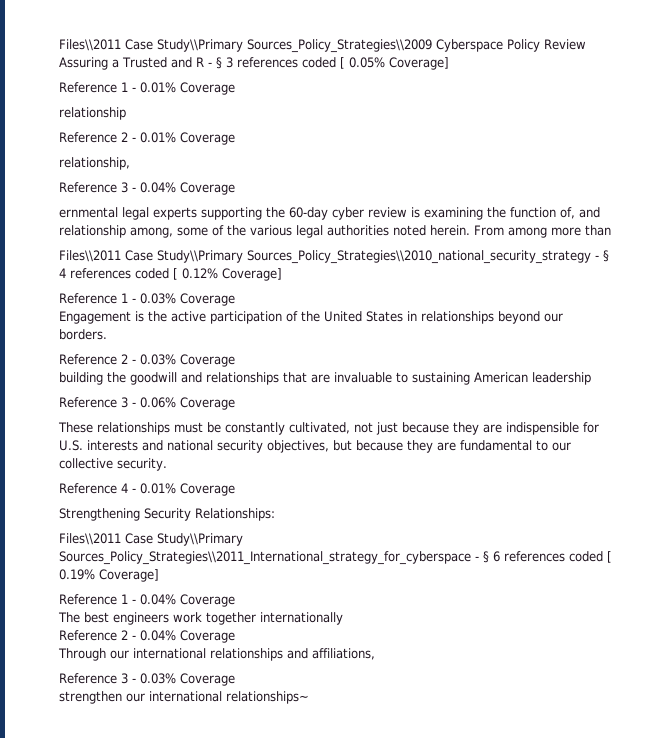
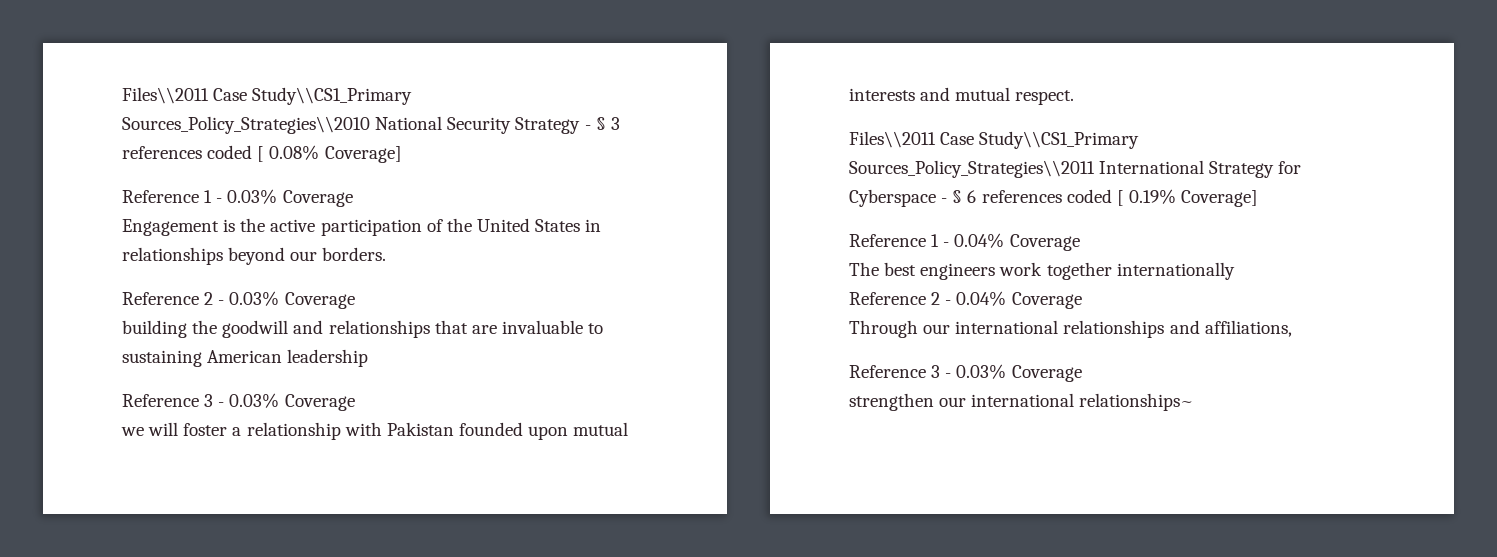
[59,39,586,53] [59,57,204,70] Files\\2011 Case Study\\Primary Sources_Policy_Strategies\\2009 Cyberspace Policy Review Assuring a Trusted and R -> [122,87,413,105] [122,116,581,134] Files\\2011 Case Study\\CS1_Primary Sources_Policy_Strategies\\2010 National Security Strategy
[348,57,449,70] [59,82,235,95] [59,107,126,120] [59,132,235,145] [59,157,130,170] [59,182,235,195] [59,207,600,220] [59,225,611,238] [59,250,609,264] [59,268,218,280] 0.05% Coverage] // Reference 1 - 0.01% Coverage // relationship // Reference 2 - 0.01% Coverage // relationship, // Reference 3 - 0.04% Coverage // ernmental legal experts supporting the 60-day cyber review is examining the function of, and relationship among, some of the various legal authorities noted herein. From among more than // Files\\2011 Case Study\\Primary Sources_Policy_Strategies\\2010_national_security_strategy - § 4 references coded [ 0.12% -> [269,145,320,160] 0.08%
[140,397,235,410] [58,422,599,435] [59,440,571,453] [59,458,167,471] [59,483,235,496] [59,508,275,521] [59,533,243,546] [59,551,471,565] 0.06% Coverage // These relationships must be constantly cultivated, not just because they are indispensible for U.S. interests and national security objectives, but because they are fundamental to our collective security. // Reference 4 - 0.01% Coverage // Strengthening Security Relationships: // Files\\2011 Case Study\\Primary Sources_Policy_Strategies\\2011_International_strategy_for_cyberspace -> [229,393,355,411] [121,422,629,440] [849,87,1075,105] [849,131,1140,149] [849,160,1302,178] [849,189,936,207] 0.03% Coverage // we will foster a relationship with Pakistan founded upon mutual interests and mutual respect. // Files\\2011 Case Study\\CS1_Primary Sources_Policy_Strategies\\2011 International Strategy for Cyberspace

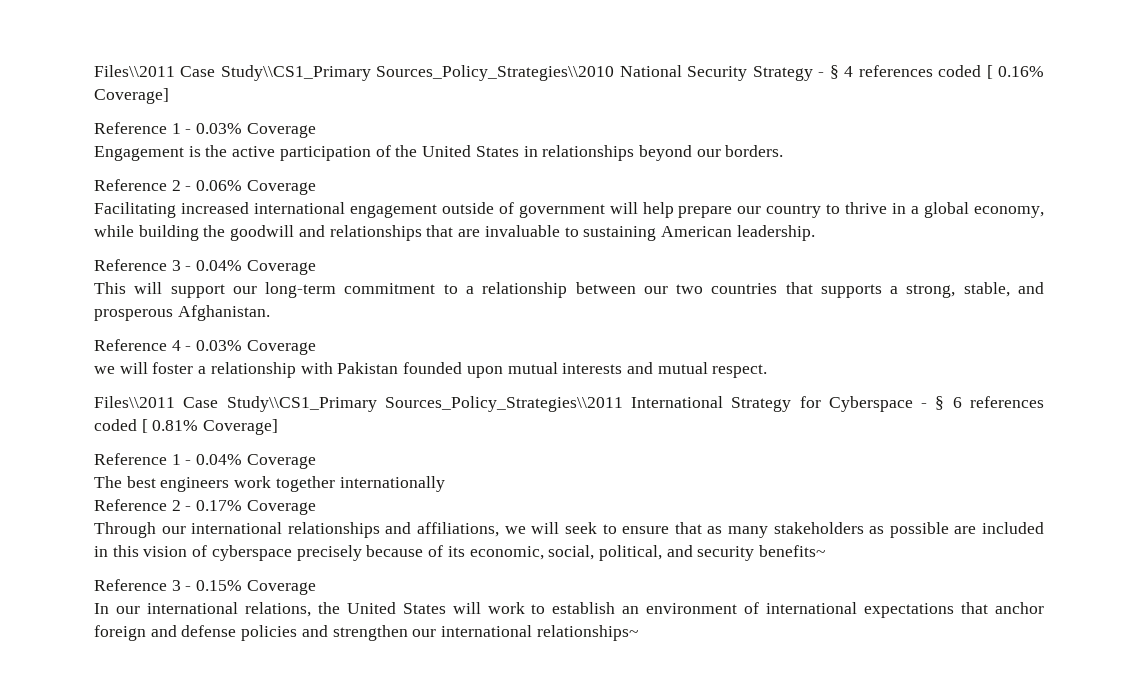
[610,117,620,130] [122,145,320,162] 3 references coded [ 0.08% -> [844,65,1044,79] 4 references coded [ 0.16%
[229,291,355,309] 0.03% Coverage // -> [196,180,316,195] [94,202,1045,218] [94,225,134,237] 0.06% Coverage // Facilitating increased international engagement outside of government will help prepare our country to thrive in a global economy, while
[287,349,369,367] [122,394,225,407] leadership // Reference 3 - -> [736,225,815,241] [94,259,316,275] [94,282,1045,298] [94,305,270,321] [94,339,192,351] leadership. // Reference 3 - 0.04% Coverage // This will support our long-term commitment to a relationship between our two countries that supports a strong, stable, and prosperous Afghanistan. // Reference 4 -
[1128,189,1176,204] 0.19% -> [152,420,199,431] 0.81%
[956,291,1007,306] 0.04% -> [196,500,243,511] 0.17%
[849,364,1082,382] // Reference 3 - 0.03% Coverage // -> [504,522,1044,538] [94,545,826,561] [94,579,316,595] [94,602,1045,618] [94,625,328,641] we will seek to ensure that as many stakeholders as possible are included in this vision of cyberspace precisely because of its economic, social, political, and security benefits~ // Reference 3 - 0.15% Coverage // In our international relations, the United States will work to establish an environment of international expectations that anchor foreign and defense policies and

